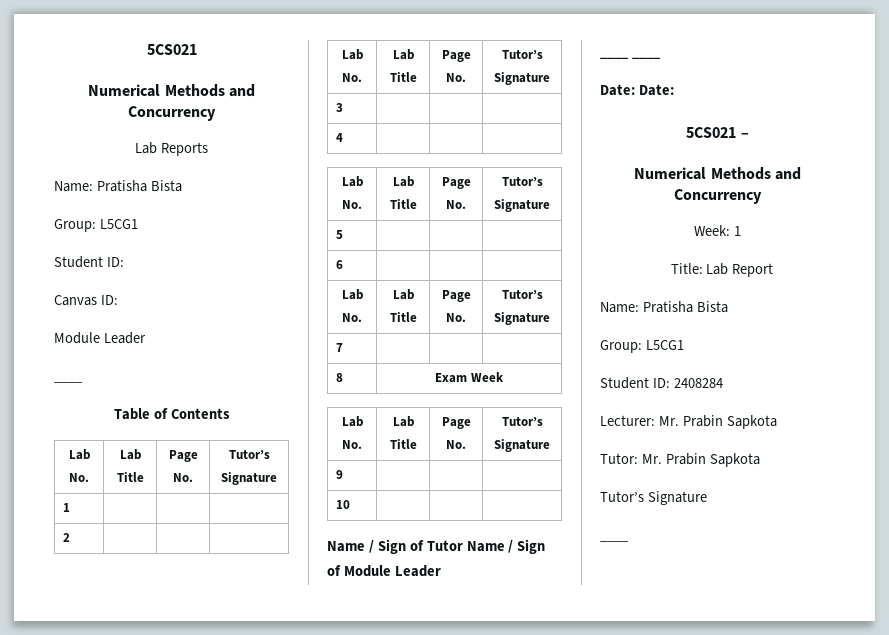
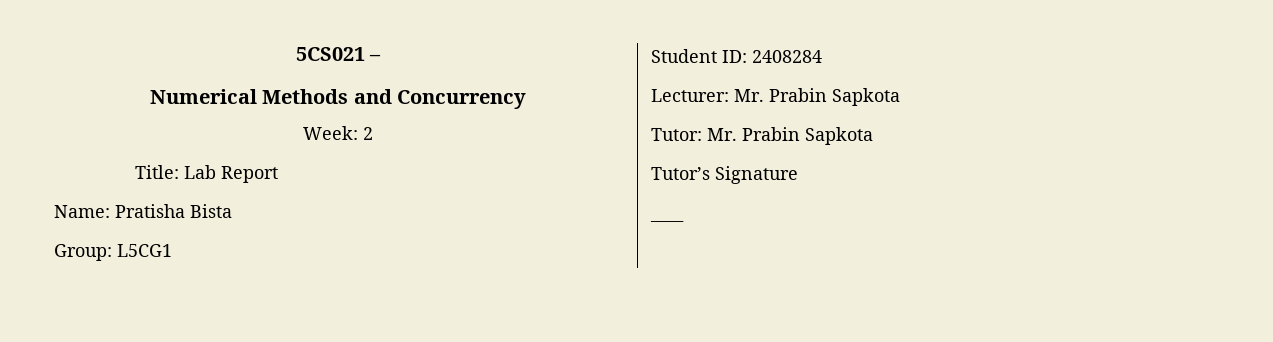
[146,44,197,55] [88,84,255,97] [128,106,216,121] [135,142,208,156] [54,180,182,192] [54,219,138,232] [54,256,124,268] [54,295,118,306] [54,332,146,344] [54,381,83,383] [114,408,230,420] [68,449,90,460] [69,473,89,482] [119,449,141,460] [116,472,144,482] [168,450,198,462] [173,473,193,482] [228,450,270,459] [221,472,277,485] [62,503,70,512] [62,533,70,542] [341,49,363,60] [342,73,362,82] [392,49,414,60] [389,72,417,82] [441,50,471,62] [446,73,466,82] [501,50,543,59] [494,72,550,85] [335,103,343,112] [335,133,343,142] [341,176,363,187] [342,200,362,209] [392,176,414,187] [389,199,417,209] [441,177,471,189] [446,200,466,209] [501,177,543,186] [494,199,550,212] [335,230,343,239] [335,260,343,269] [341,289,363,300] [342,313,362,322] [392,289,414,300] [389,312,417,322] [441,290,471,302] [446,313,466,322] [501,290,543,299] [494,312,550,325] [335,343,343,352] [335,373,343,382] [435,372,504,383] [341,416,363,427] [342,440,362,449] [392,416,414,427] [389,439,417,449] [441,417,471,429] [446,440,466,449] [501,417,543,426] [494,439,550,452] [335,470,343,479] [335,500,350,509] [327,539,546,554] [327,565,441,577] [600,57,661,59] [600,84,674,96] [686,127,737,138] 5CS021 // Numerical Methods and Concurrency // Lab Reports // Name: Pratisha Bista // Group: L5CG1 // Student ID: // Canvas ID: // Module Leader // ____ // Table of Contents // Lab No. | Lab Title | Page No. | Tutor’s Signature // 1 | | | // 2 | | | // Lab No. | Lab Title | Page No. | Tutor’s Signature // 3 | | | // 4 | | | // Lab No. | Lab Title | Page No. | Tutor’s Signature // 5 | | | // 6 | | | // Lab No. | Lab Title | Page No. | Tutor’s Signature // 7 | | | // 8 | Exam Week // Lab No. | Lab Title | Page No. | Tutor’s Signature // 9 | | | // 10 | | | // Name / Sign of Tutor Name / Sign of Module Leader // ____ ____ // Date: Date: // 5CS021 -> [295,47,365,61] 5CS021
[733,226,741,236] 1 -> [363,127,373,140] 2

